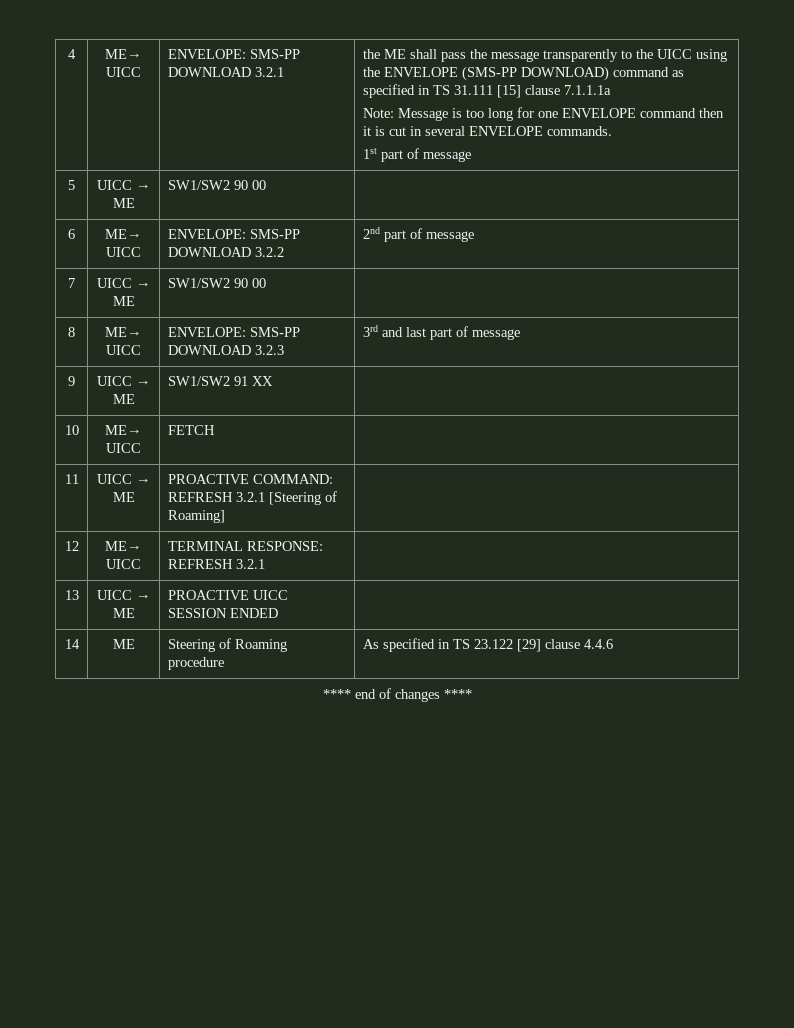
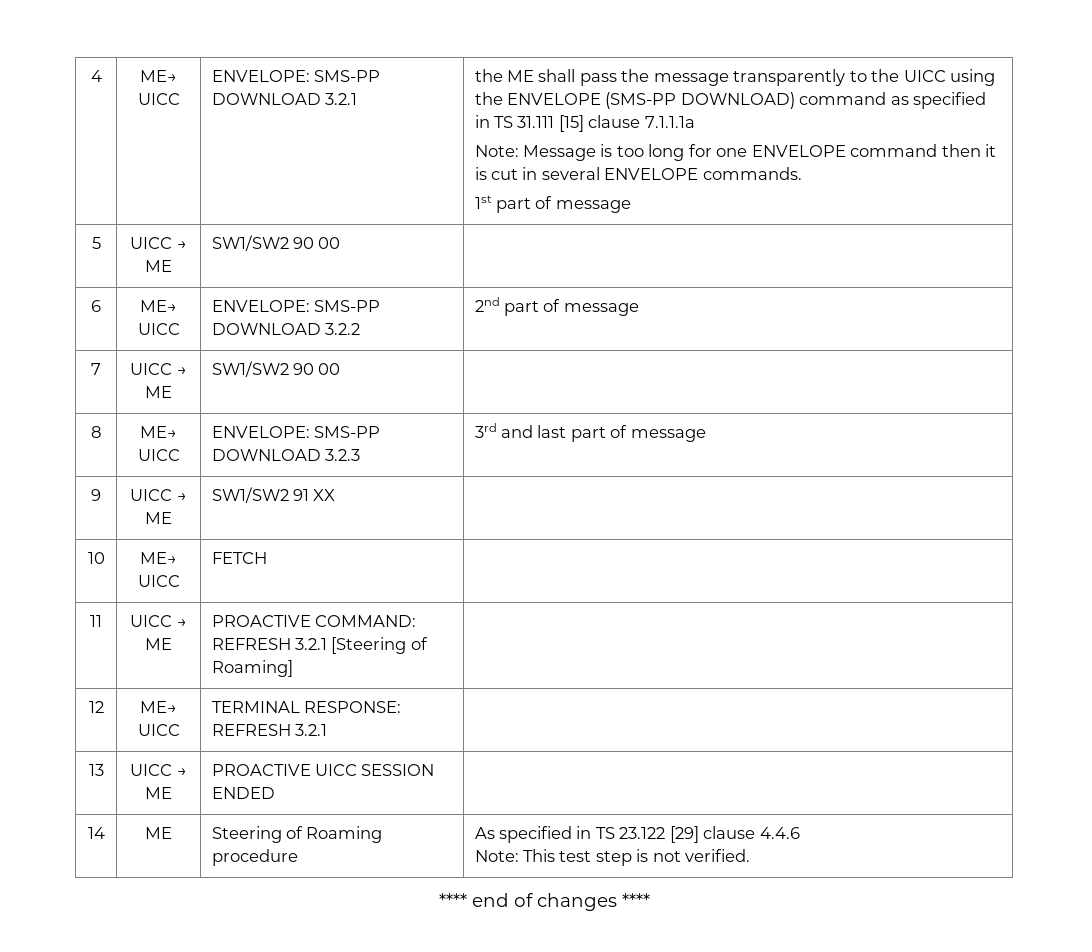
(613, 644) none -> [474,849,751,866] // Note: This test step is not verified.

